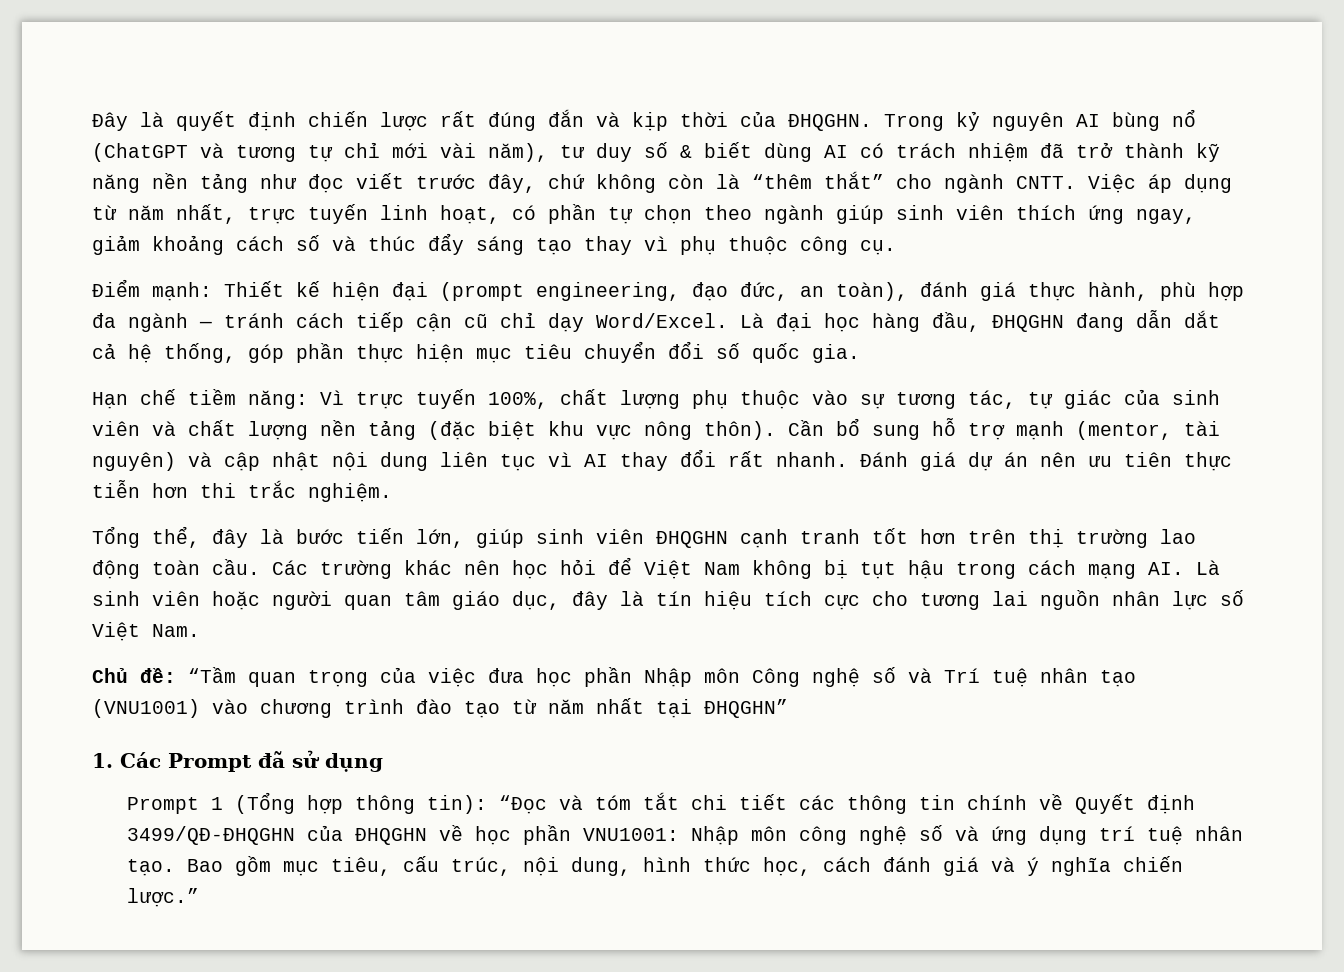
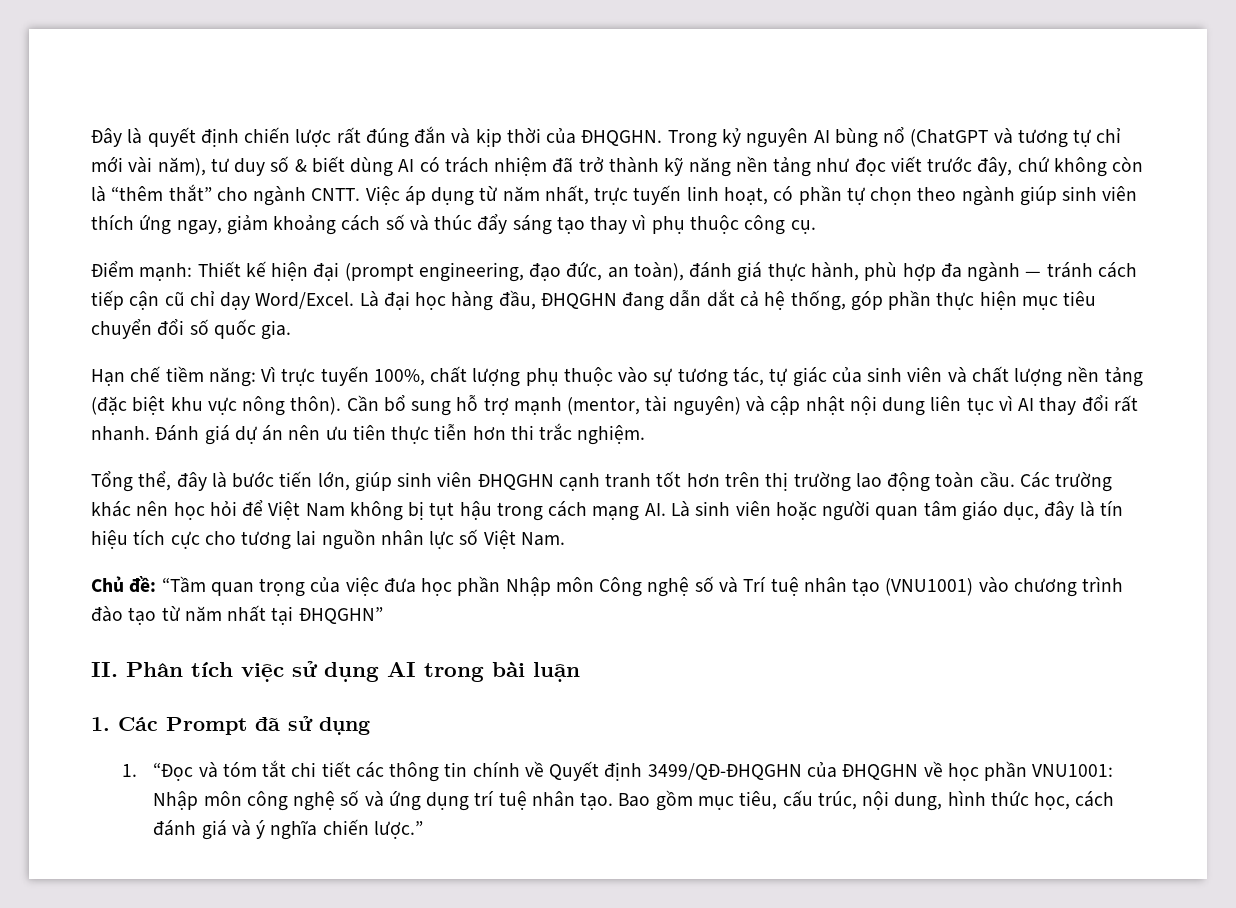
(788, 708) none -> [91,661,580,682] // II. Phân tích việc sử dụng AI trong bài luận
[127,792,488,814] Prompt 1 (Tổng hợp thông tin): -> [122,764,138,777] 1.

